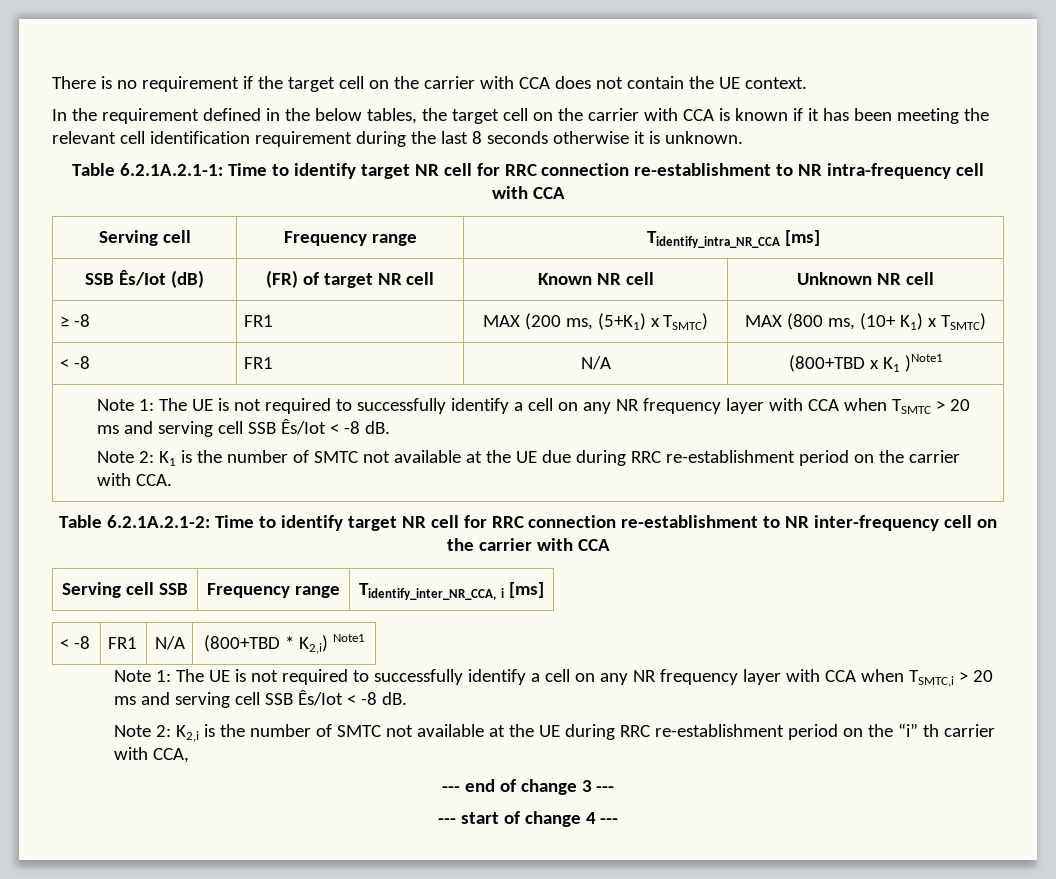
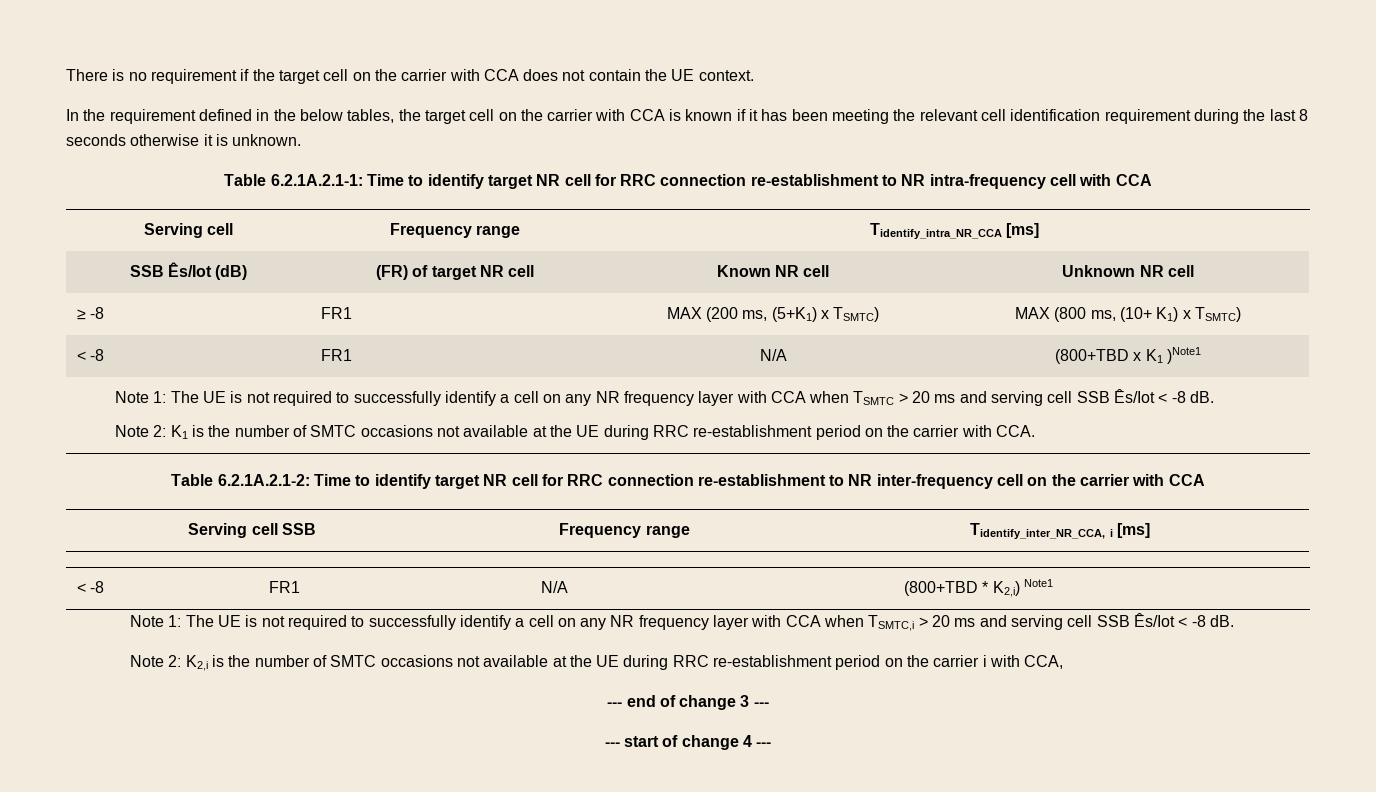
[363,450,571,463] not available at the UE due -> [360,425,600,437] occasions not available at the UE
(381, 731) none -> [380,655,453,667] occasions
[897,723,995,737] “i” th carrier -> [933,655,987,667] carrier i

